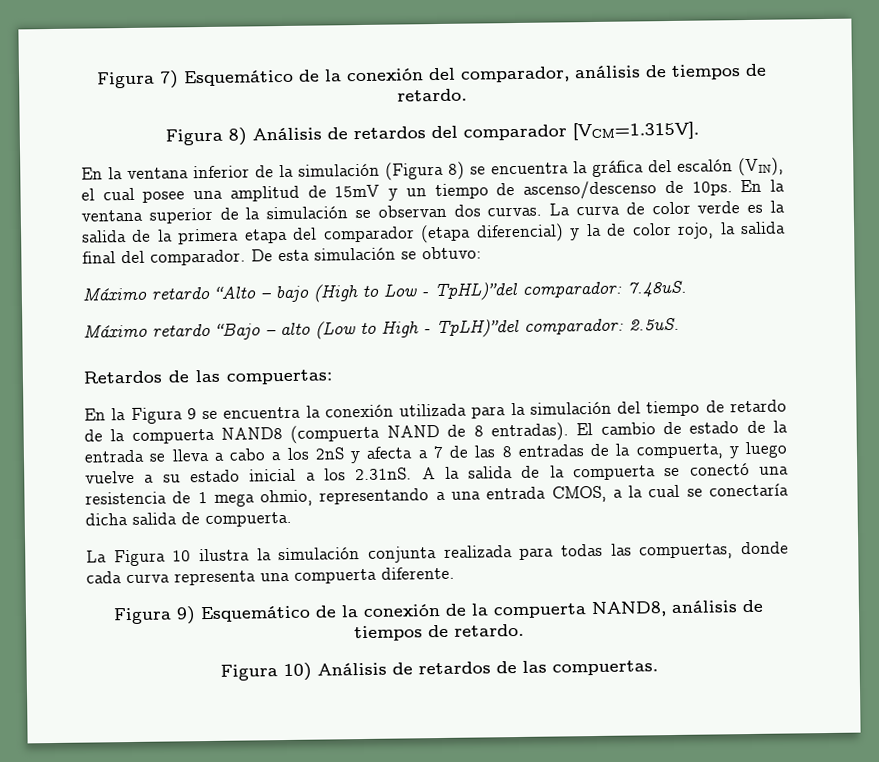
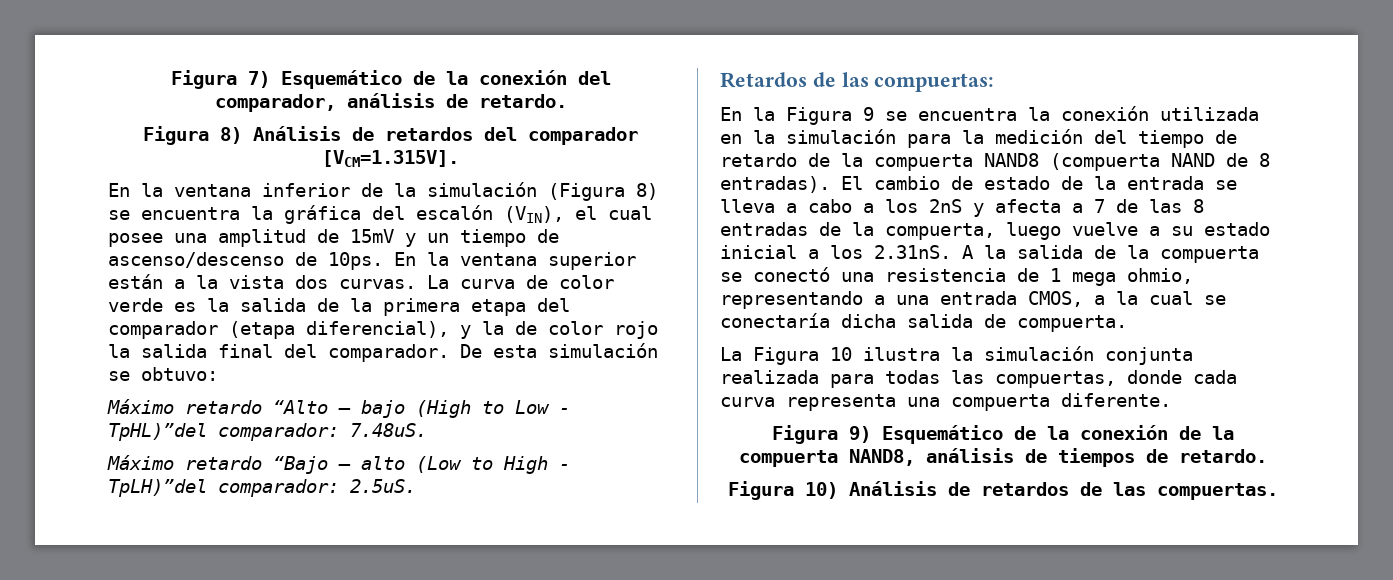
[670,63,767,80] tiempos de -> (468, 101) none
[219,204,447,220] de la simulación se observan -> [108,274,284,289] están a la vista
[475,223,564,243] diferencial) -> [306,321,449,338] diferencial),
[677,222,715,239] rojo, -> [614,321,658,339] rojo
(468, 410) none -> [720,129,896,144] en la simulación
[529,401,612,415] simulación -> [995,129,1083,144] medición
[728,446,740,459] y -> (995, 231) none

